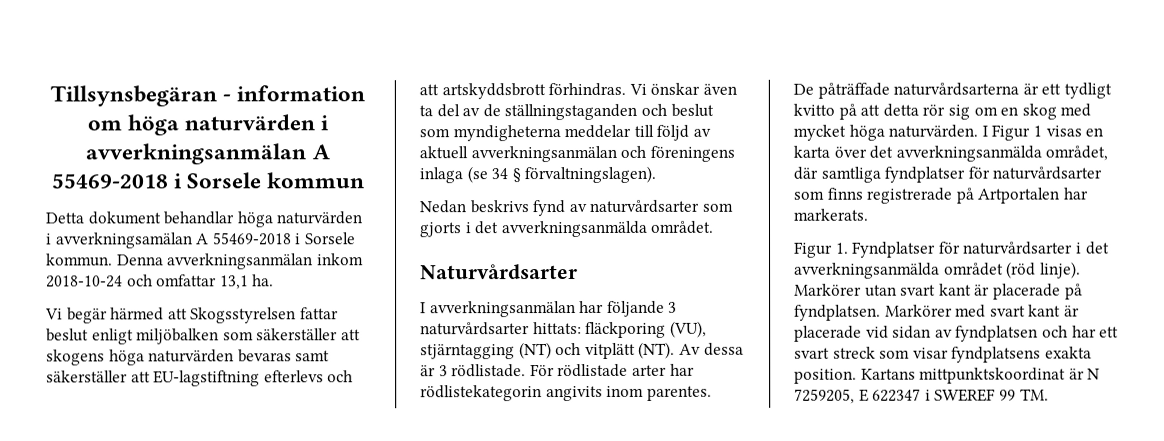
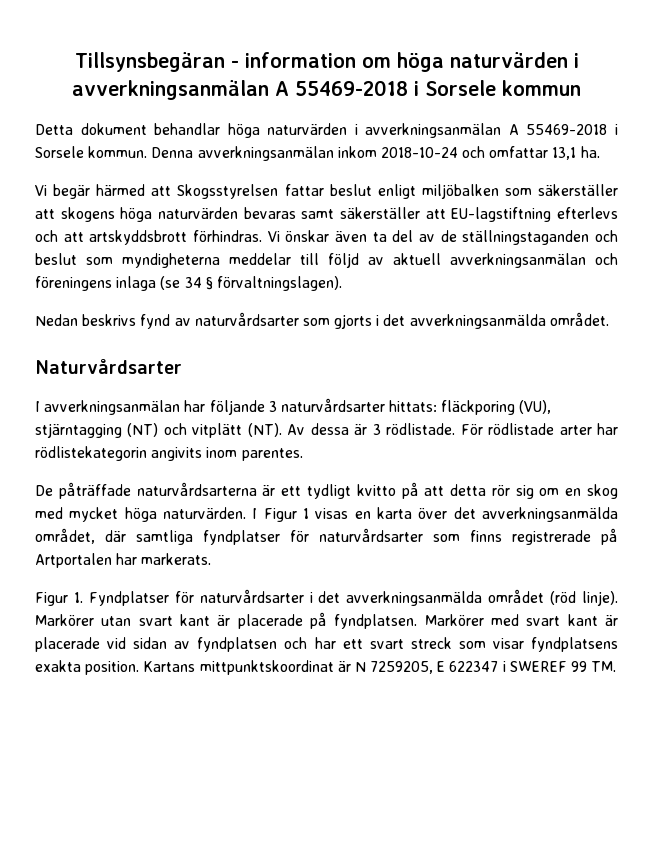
[55,232,193,249] avverkningsamälan -> [365,123,502,138] avverkningsanmälan

